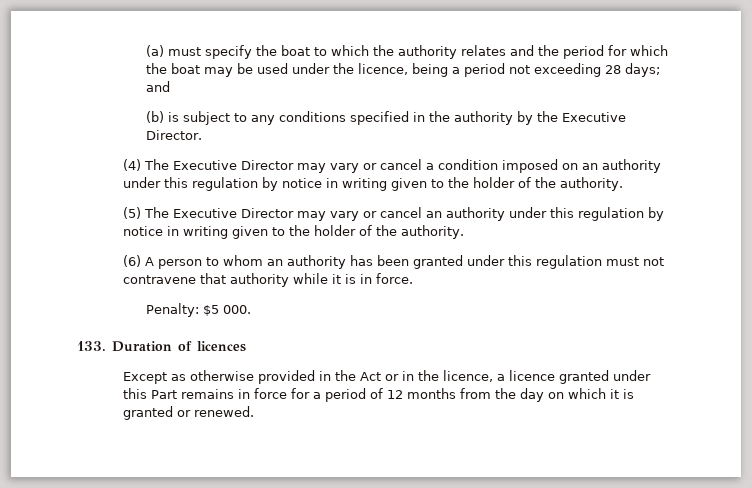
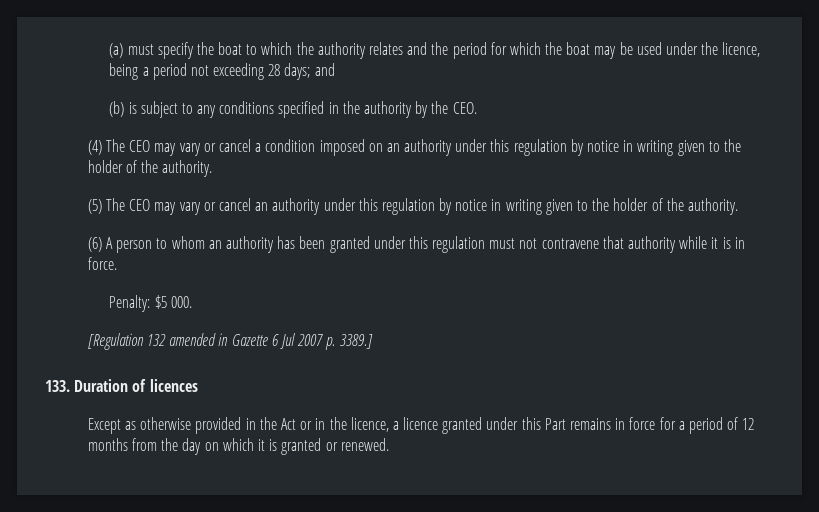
[561,112,626,122] [145,130,202,140] Executive Director. -> [452,102,477,114] CEO.
[172,160,294,170] Executive Director -> [129,140,151,152] CEO
[172,208,294,218] Executive Director -> [129,199,151,211] CEO
(251, 309) none -> [87,333,373,350] // [Regulation 132 amended in Gazette 6 Jul 2007 p. 3389.]

